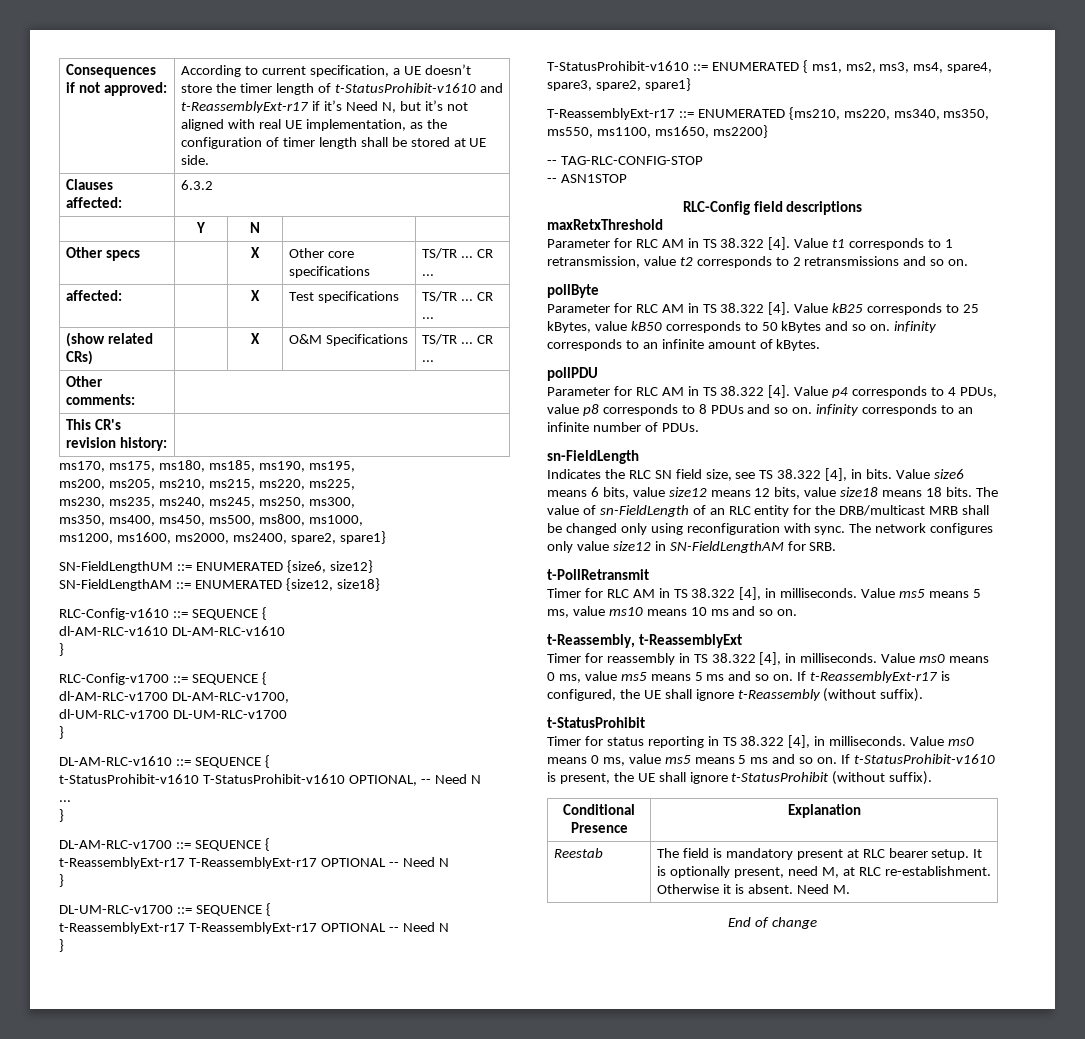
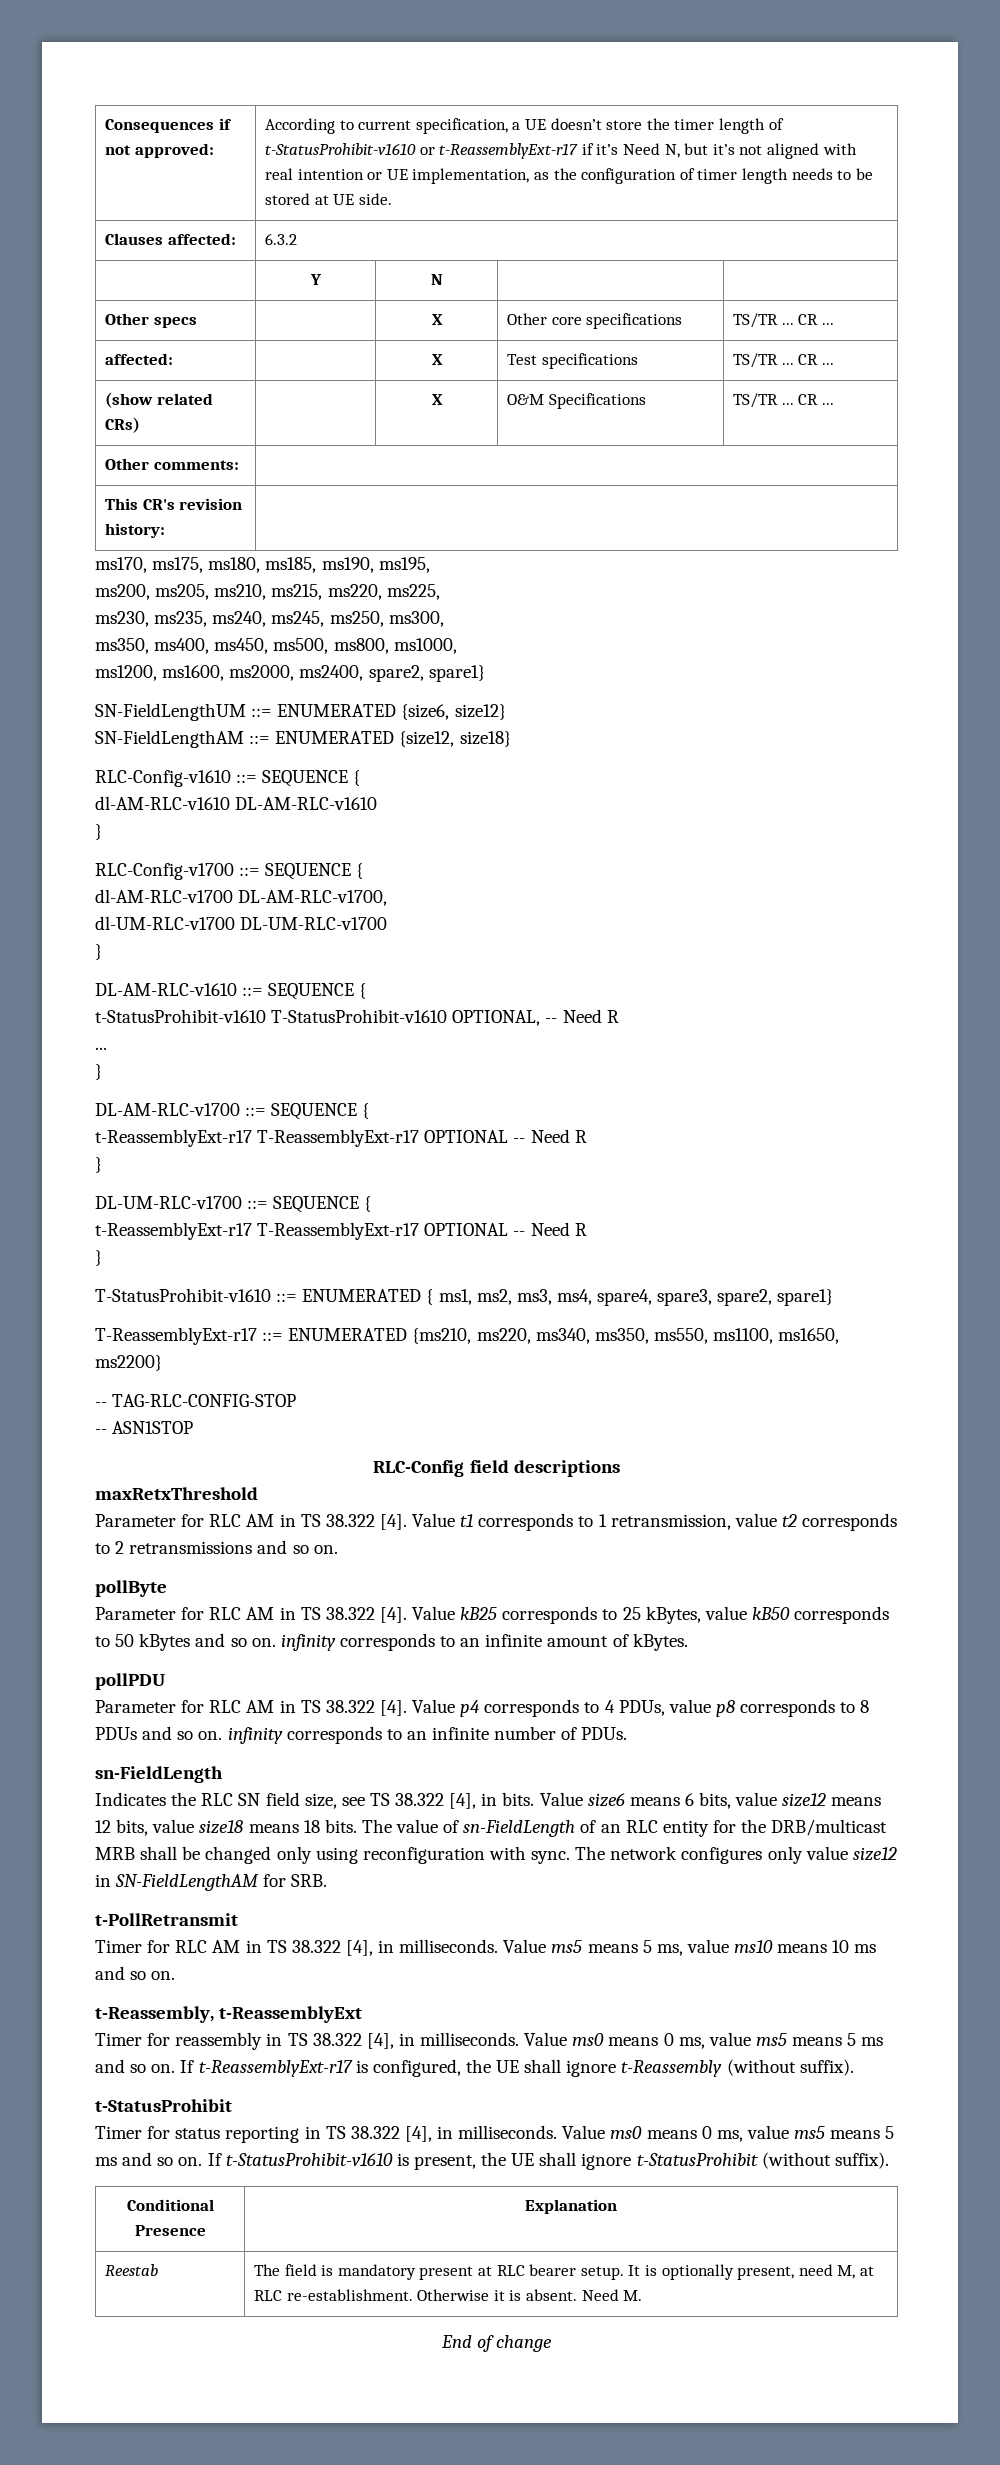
[479,83,503,93] and -> [419,147,435,155] or
(282, 124) none -> [297,169,383,180] intention or
[360,137,388,147] shall -> [791,168,852,180] needs to
[470,775,481,784] N -> [606,1010,619,1023] R
[438,858,449,867] N -> [574,1130,587,1143] R
[438,923,449,932] N -> [574,1223,587,1236] R

